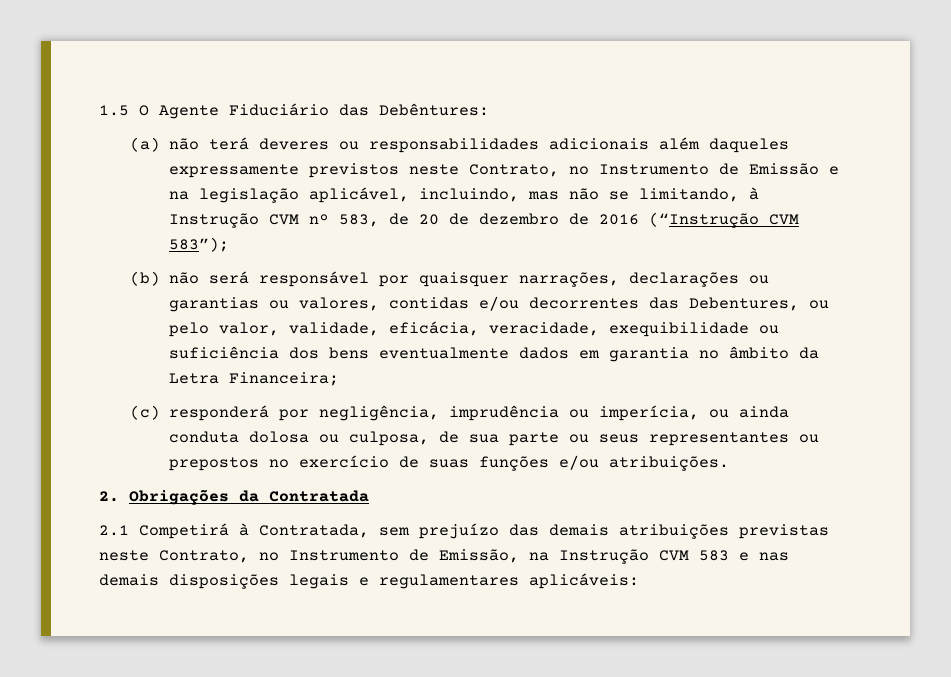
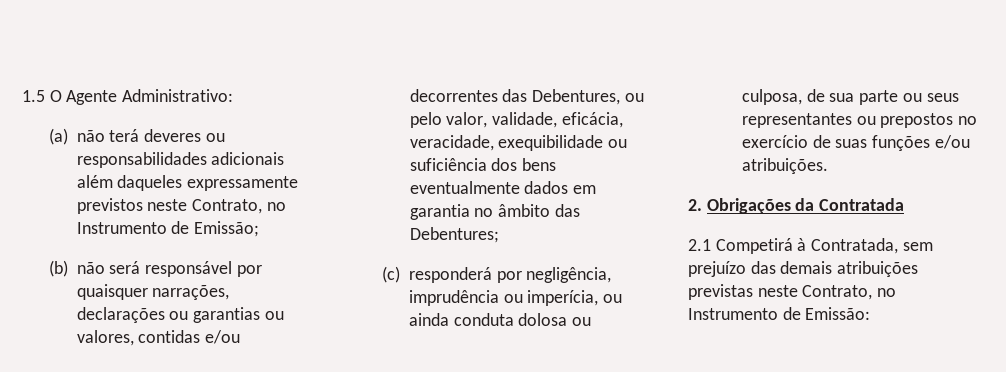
[229,103,489,116] Fiduciário das Debêntures: -> [122,89,234,102] Administrativo:
[748,163,839,175] [168,187,759,203] [168,212,799,228] [168,237,229,252] Emissão e na legislação aplicável, incluindo, mas não se limitando, à Instrução CVM nº 583, de 20 de dezembro de 2016 (“Instrução CVM 583”); -> [194,221,260,237] Emissão;
[798,347,819,359] [168,372,339,386] da Letra Financeira; -> [554,204,580,217] [409,227,499,243] das Debentures;
[439,549,789,564] [99,573,639,589] Emissão, na Instrução CVM 583 e nas demais disposições legais e regulamentares aplicáveis: -> [805,307,871,320] Emissão:

